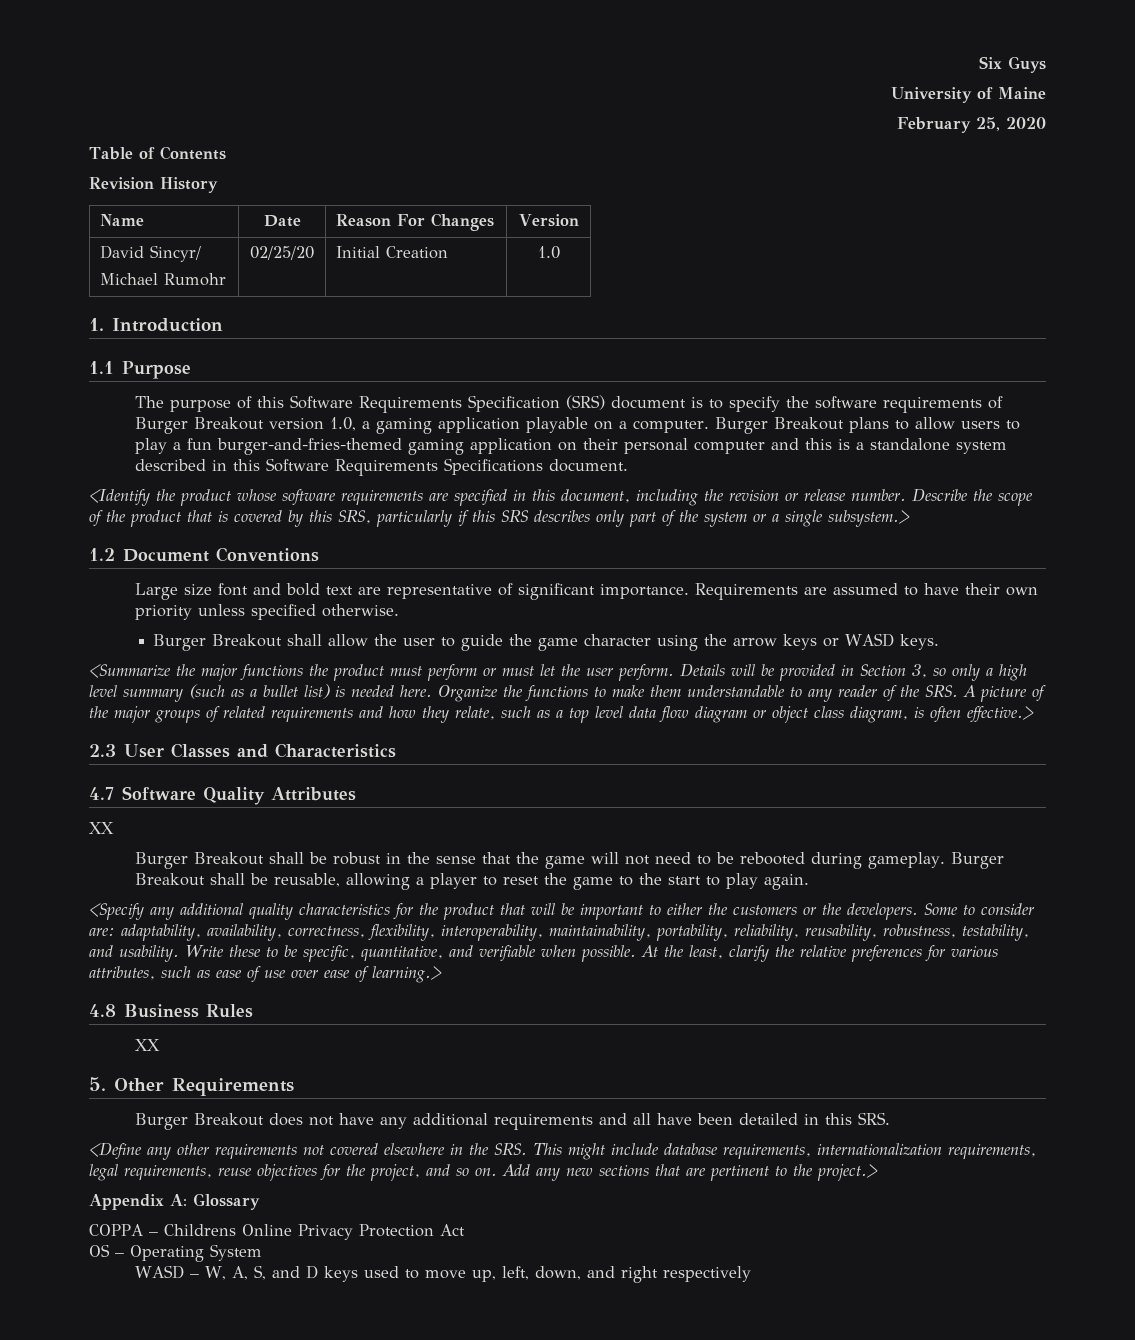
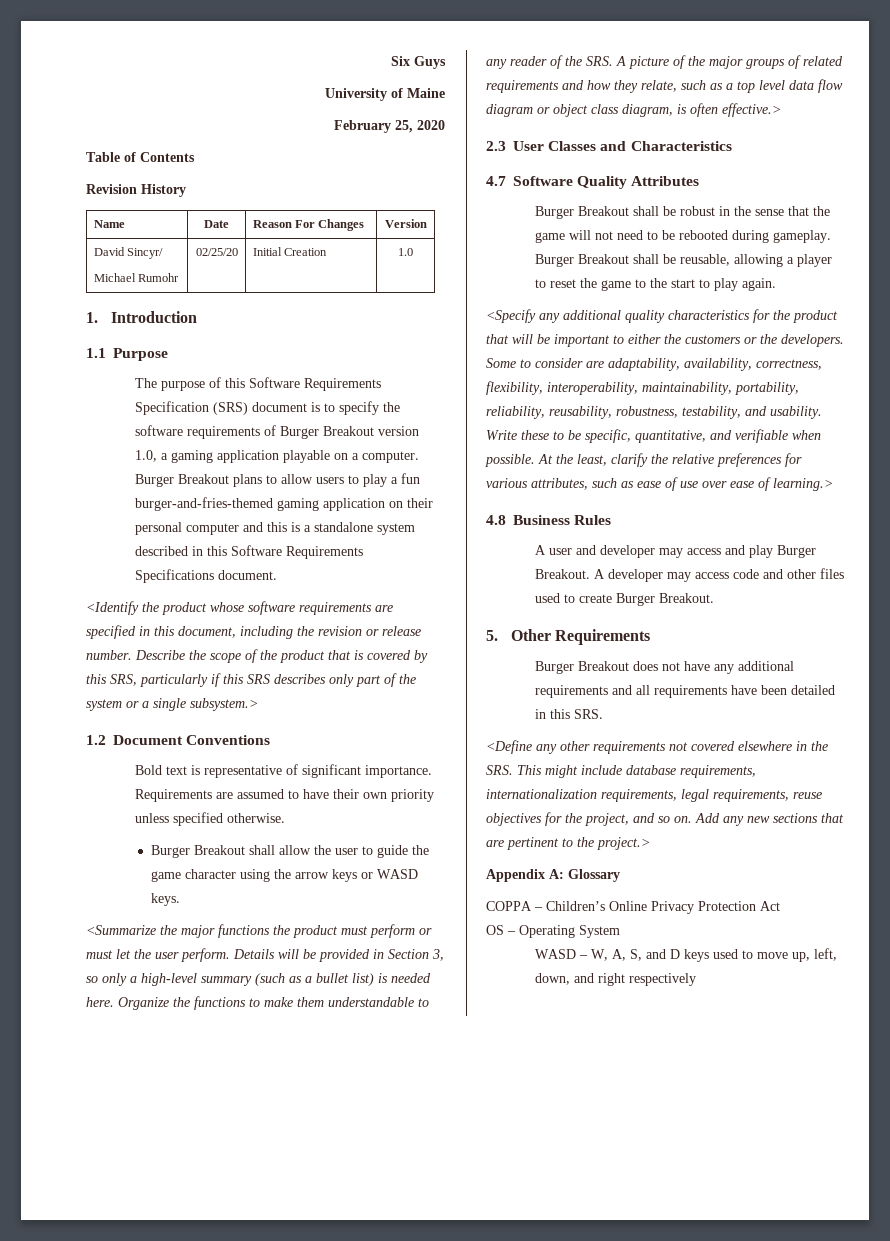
[135,583,382,600] Large size font and bold text are -> [135,765,201,775] Bold text is
[999,664,1027,681] [89,685,117,697] high level -> [141,973,197,986] high-level
[89,822,114,834] // XX -> (700, 181) none
[89,928,115,936] are: -> [586,361,604,368] are
[135,1039,161,1051] XX -> [535,545,817,558] [535,568,845,582] [535,593,715,606] A user and developer may access and play Burger Breakout. A developer may access code and other files used to create Burger Breakout.
(652, 1119) none -> [654,685,728,698] requirements
[163,1224,236,1236] Childrens -> [546,901,605,911] Children’s

